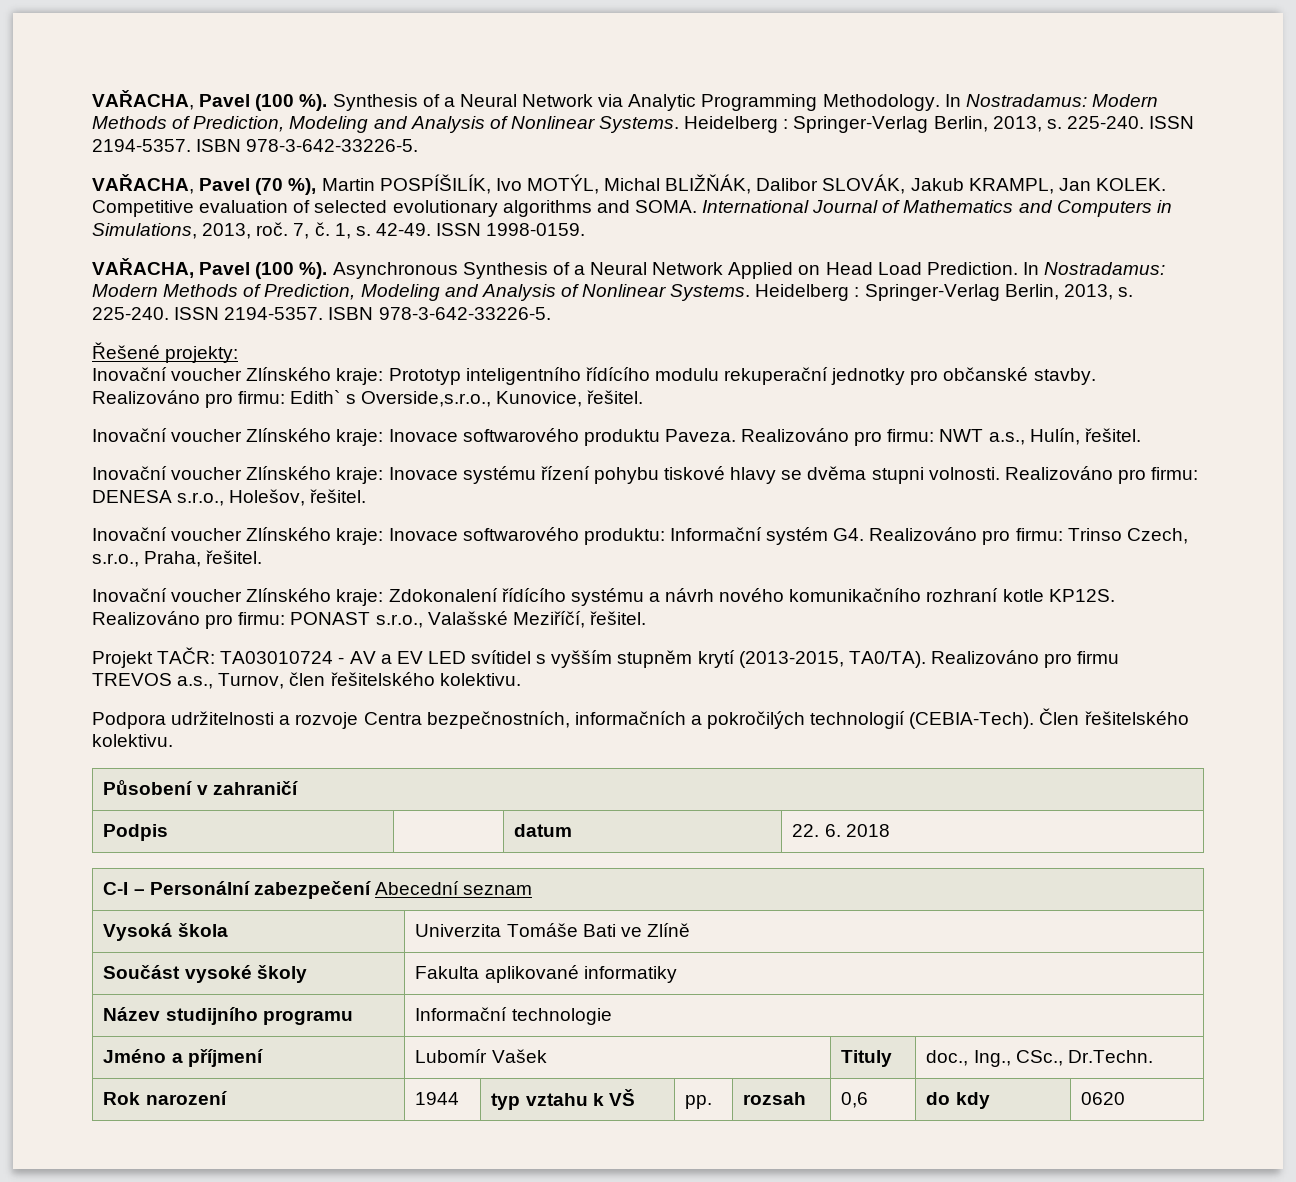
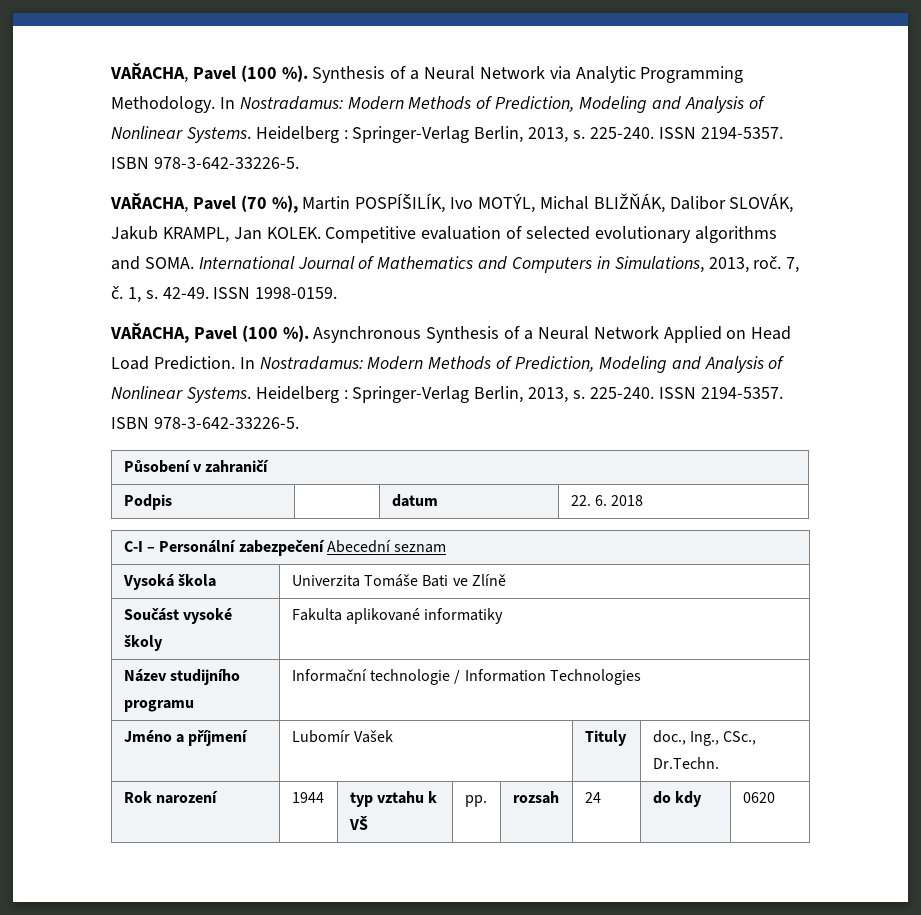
[92,342,239,363] [92,367,1096,385] [92,390,643,408] [92,428,1141,446] [92,466,1199,484] [92,489,367,506] [92,527,1188,545] [92,550,263,567] [92,588,1115,606] [92,611,646,629] [92,647,1120,668] [92,672,521,689] [92,708,1189,729] [92,734,173,747] // Řešené projekty: // Inovační voucher Zlínského kraje: Prototyp inteligentního řídícího modulu rekuperační jednotky pro občanské stavby. Realizováno pro firmu: Edith` s Overside,s.r.o., Kunovice, řešitel. // Inovační voucher Zlínského kraje: Inovace softwarového produktu Paveza. Realizováno pro firmu: NWT a.s., Hulín, řešitel. // Inovační voucher Zlínského kraje: Inovace systému řízení pohybu tiskové hlavy se dvěma stupni volnosti. Realizováno pro firmu: DENESA s.r.o., Holešov, řešitel. // Inovační voucher Zlínského kraje: Inovace softwarového produktu: Informační systém G4. Realizováno pro firmu: Trinso Czech, s.r.o., Praha, řešitel. // Inovační voucher Zlínského kraje: Zdokonalení řídícího systému a návrh nového komunikačního rozhraní kotle KP12S. Realizováno pro firmu: PONAST s.r.o., Valašské Meziříčí, řešitel. // Projekt TAČR: TA03010724 - AV a EV LED svítidel s vyšším stupněm krytí (2013-2015, TA0/TA). Realizováno pro firmu TREVOS a.s., Turnov, člen řešitelského kolektivu. // Podpora udržitelnosti a rozvoje Centra bezpečnostních, informačních a pokročilých technologií (CEBIA-Tech). Člen řešitelského kolektivu. -> (299, 423) none
(612, 1016) none -> [454,669,641,685] / Information Technologies
[841,1092,869,1108] 0,6 -> [584,792,601,803] 24

